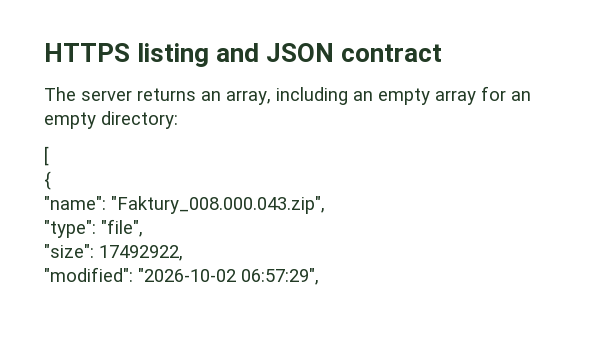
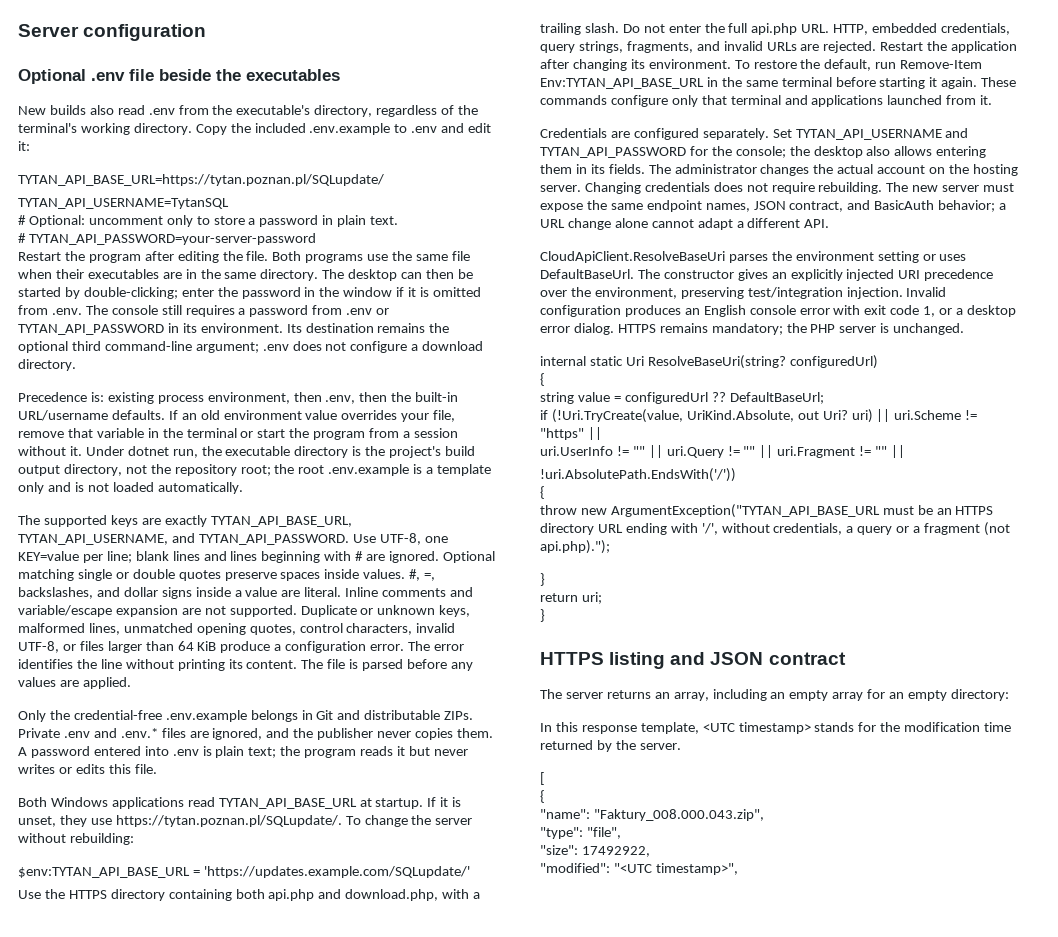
(44, 52) none -> [18,24,207,41] [18,69,340,84] [18,105,479,117] [18,123,492,135] [18,141,30,151] [18,174,384,186] [18,198,229,209] [18,215,399,227] [18,233,316,245] [18,251,470,263] [18,269,473,281] [18,287,481,299] [18,305,390,317] [18,323,450,335] [18,341,484,353] [18,359,76,371] [18,392,459,404] [18,410,456,422] [18,428,458,440] [18,446,476,458] [18,464,492,476] [18,482,243,494] [18,515,352,527] [18,533,448,545] [18,551,495,563] [18,569,436,581] [18,587,474,599] [18,605,471,617] [18,623,456,635] [18,641,464,653] [18,659,473,671] [18,677,131,689] [18,710,474,722] [18,728,493,740] [18,746,468,758] [18,764,157,774] [18,797,462,809] [18,815,473,827] [18,833,134,845] [18,866,470,878] [18,889,481,901] [540,23,1011,35] [540,41,1018,53] [540,59,983,71] [540,77,1017,89] [540,95,993,107] [540,128,969,140] [540,146,987,158] [540,164,1018,176] [540,182,1015,194] [540,200,1007,212] [540,218,830,230] [540,251,967,263] [540,269,994,281] [540,287,947,299] [540,305,1016,317] [540,323,965,335] [540,355,878,369] [540,373,545,386] [540,392,824,404] [540,409,978,423] [540,427,602,440] [540,445,906,458] [540,468,736,482] [540,486,545,499] [540,504,994,518] [540,522,1010,536] [540,540,610,554] [540,573,545,586] [540,592,602,604] [540,609,545,622] Server configuration // Optional .env file beside the executables // New builds also read .env from the executable's directory, regardless of the terminal's working directory. Copy the included .env.example to .env and edit it: // TYTAN_API_BASE_URL=https://tytan.poznan.pl/SQLupdate/ // TYTAN_API_USERNAME=TytanSQL // # Optional: uncomment only to store a password in plain text. // # TYTAN_API_PASSWORD=your-server-password // Restart the program after editing the file. Both programs use the same file when their executables are in the same directory. The desktop can then be started by double-clicking; enter the password in the window if it is omitted from .env. The console still requires a password from .env or TYTAN_API_PASSWORD in its environment. Its destination remains the optional third command-line argument; .env does not configure a download directory. // Precedence is: existing process environment, then .env, then the built-in URL/username defaults. If an old environment value overrides your file, remove that variable in the terminal or start the program from a session without it. Under dotnet run, the executable directory is the project's build output directory, not the repository root; the root .env.example is a template only and is not loaded automatically. // The supported keys are exactly TYTAN_API_BASE_URL, TYTAN_API_USERNAME, and TYTAN_API_PASSWORD. Use UTF-8, one KEY=value per line; blank lines and lines beginning with # are ignored. Optional matching single or double quotes preserve spaces inside values. #, =, backslashes, and dollar signs inside a value are literal. Inline comments and variable/escape expansion are not supported. Duplicate or unknown keys, malformed lines, unmatched opening quotes, control characters, invalid UTF-8, or files larger than 64 KiB produce a configuration error. The error identifies the line without printing its content. The file is parsed before any values are applied. // Only the credential-free .env.example belongs in Git and distributable ZIPs. Private .env and .env.* files are ignored, and the publisher never copies them. A password entered into .env is plain text; the program reads it but never writes or edits this file. // Both Windows applications read TYTAN_API_BASE_URL at startup. If it is unset, they use https://tytan.poznan.pl/SQLupdate/. To change the server without rebuilding: // $env:TYTAN_API_BASE_URL = 'https://updates.example.com/SQLupdate/' // Use the HTTPS directory containing both api.php and download.php, with a trailing slash. Do not enter the full api.php URL. HTTP, embedded credentials, query strings, fragments, and invalid URLs are rejected. Restart the application after changing its environment. To restore the default, run Remove-Item Env:TYTAN_API_BASE_URL in the same terminal before starting it again. These commands configure only that terminal and applications launched from it. // Credentials are configured separately. Set TYTAN_API_USERNAME and TYTAN_API_PASSWORD for the console; the desktop also allows entering them in its fields. The administrator changes the actual account on the hosting server. Changing credentials does not require rebuilding. The new server must expose the same endpoint names, JSON contract, and BasicAuth behavior; a URL change alone cannot adapt a different API. // CloudApiClient.ResolveBaseUri parses the environment setting or uses DefaultBaseUrl. The constructor gives an explicitly injected URI precedence over the environment, preserving test/integration injection. Invalid configuration produces an English console error with exit code 1, or a desktop error dialog. HTTPS remains mandatory; the PHP server is unchanged. // internal static Uri ResolveBaseUri(string? configuredUrl) // { // string value = configuredUrl ?? DefaultBaseUrl; // if (!Uri.TryCreate(value, UriKind.Absolute, out Uri? uri) || uri.Scheme != "https" || // uri.UserInfo != "" || uri.Query != "" || uri.Fragment != "" || // !uri.AbsolutePath.EndsWith('/')) // { // throw new ArgumentException("TYTAN_API_BASE_URL must be an HTTPS directory URL ending with '/', without credentials, a query or a fragment (not api.php)."); // } // return uri; // } //
(178, 120) none -> [540,722,1012,734] [540,740,681,752] // In this response template, <UTC timestamp> stands for the modification time returned by the server.
[138,268,319,285] "2026-10-02 06:57:29", -> [613,863,738,875] "<UTC timestamp>",

